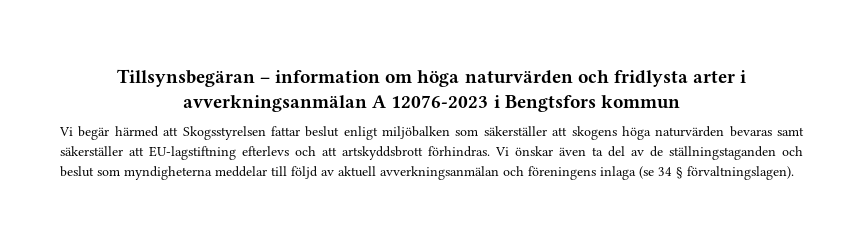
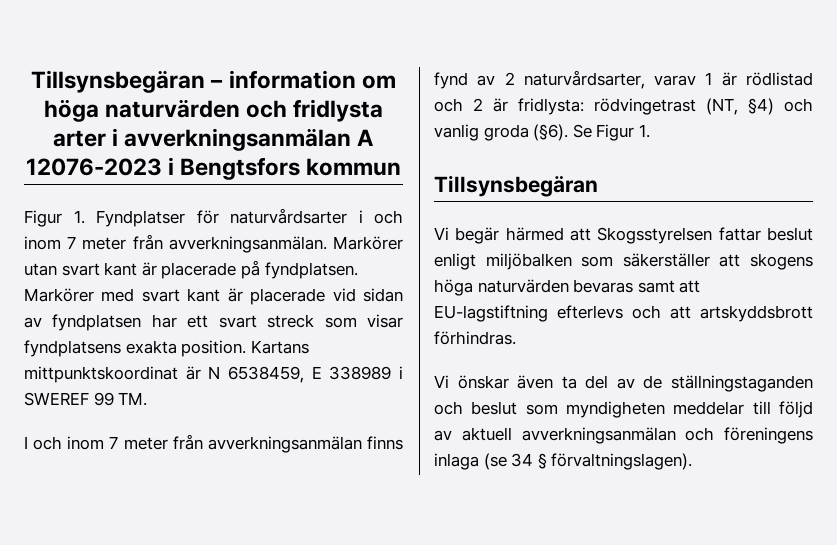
(680, 102) none -> [24,208,403,227] [24,234,403,253] [24,260,358,279] [24,288,403,305] [24,314,403,331] [24,340,309,357] [24,366,404,383] [24,392,148,406] [24,434,403,453] [434,70,813,89] [434,98,813,115] [434,124,650,141] [434,175,598,197] // Figur 1. Fyndplatser för naturvårdsarter i och inom 7 meter från avverkningsanmälan. Markörer utan svart kant är placerade på fyndplatsen. Markörer med svart kant är placerade vid sidan av fyndplatsen har ett svart streck som visar fyndplatsens exakta position. Kartans mittpunktskoordinat är N 6538459, E 338989 i SWEREF 99 TM. // I och inom 7 meter från avverkningsanmälan finns fynd av 2 naturvårdsarter, varav 1 är rödlistad och 2 är fridlysta: rödvingetrast (NT, §4) och vanlig groda (§6). Se Figur 1. // Tillsynsbegäran
[60,146,123,156] säkerställer -> (675, 286) none
(490, 151) none -> (516, 338) //
[124,166,212,180] myndigheterna -> [566,401,665,418] myndigheten

